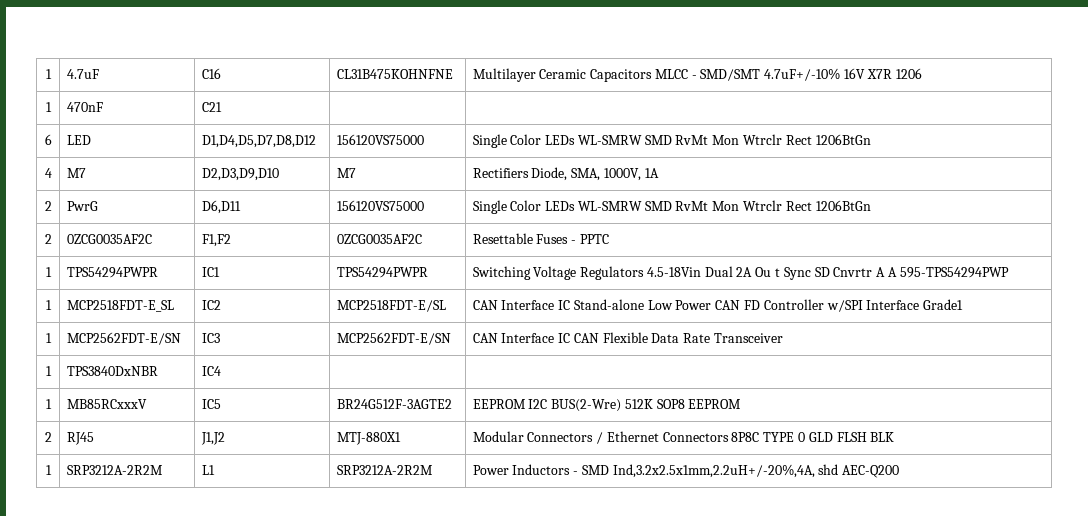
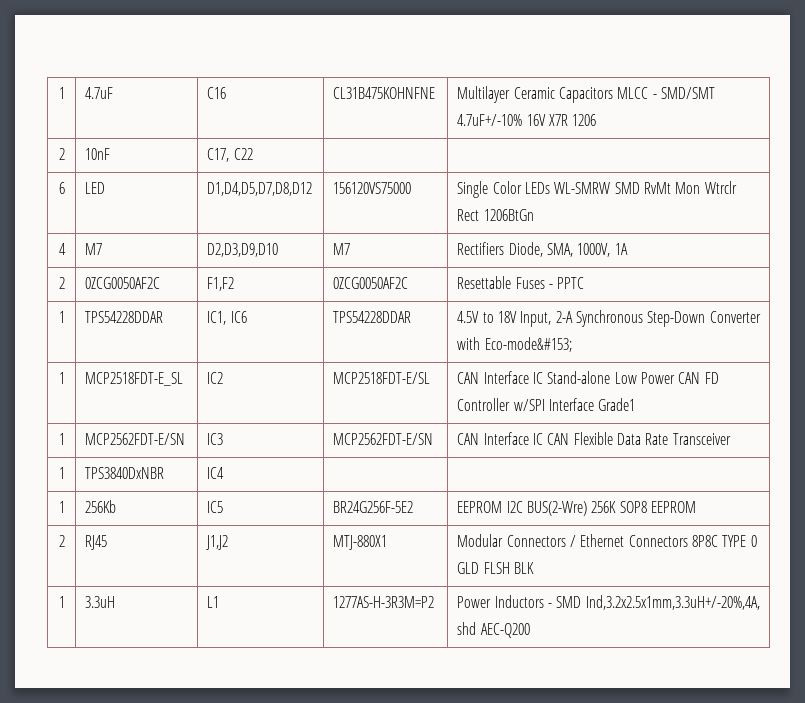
[45,102,52,112] [66,102,103,112] [201,102,222,112] 1 | 470nF | C21 -> [58,148,65,160] [85,148,111,160] [207,148,253,162] 2 | 10nF | C17, C22
[66,201,98,211] [201,200,241,214] [336,200,424,211] [472,200,871,214] [44,234,52,244] [66,234,152,244] PwrG | D6,D11 | 156120VS75000 | Single Color LEDs WL-SMRW SMD RvMt Mon Wtrclr Rect 1206BtGn // 2 | 0ZCG0035AF2C -> [85,277,161,289] 0ZCG0050AF2C
[336,234,422,244] 0ZCG0035AF2C -> [333,277,409,289] 0ZCG0050AF2C
[66,267,158,278] [201,267,220,277] [336,267,428,278] [472,266,1009,280] TPS54294PWPR | IC1 | TPS54294PWPR | Switching Voltage Regulators 4.5-18Vin Dual 2A Ou t Sync SD Cnvrtr A A 595-TPS54294PWP -> [85,311,164,323] [207,311,247,325] [333,311,412,323] [457,310,761,327] [457,337,572,352] TPS54228DDAR | IC1, IC6 | TPS54228DDAR | 4.5V to 18V Input, 2-A Synchronous Step-Down Converter with Eco-mode&#153;
[66,399,147,409] MB85RCxxxV -> [85,500,117,513] 256Kb
[336,399,452,409] BR24G512F-3AGTE2 -> [333,501,414,513] BR24G256F-5E2
[624,399,653,409] 512K -> [591,501,617,513] 256K
[66,465,163,475] SRP3212A-2R2M -> [85,596,116,608] 3.3uH
[336,465,433,475] SRP3212A-2R2M -> [333,596,435,608] 1277AS-H-3R3M=P2
[612,464,815,478] Ind,3.2x2.5x1mm,2.2uH+/-20%,4A, -> [585,595,760,610] Ind,3.2x2.5x1mm,3.3uH+/-20%,4A,

